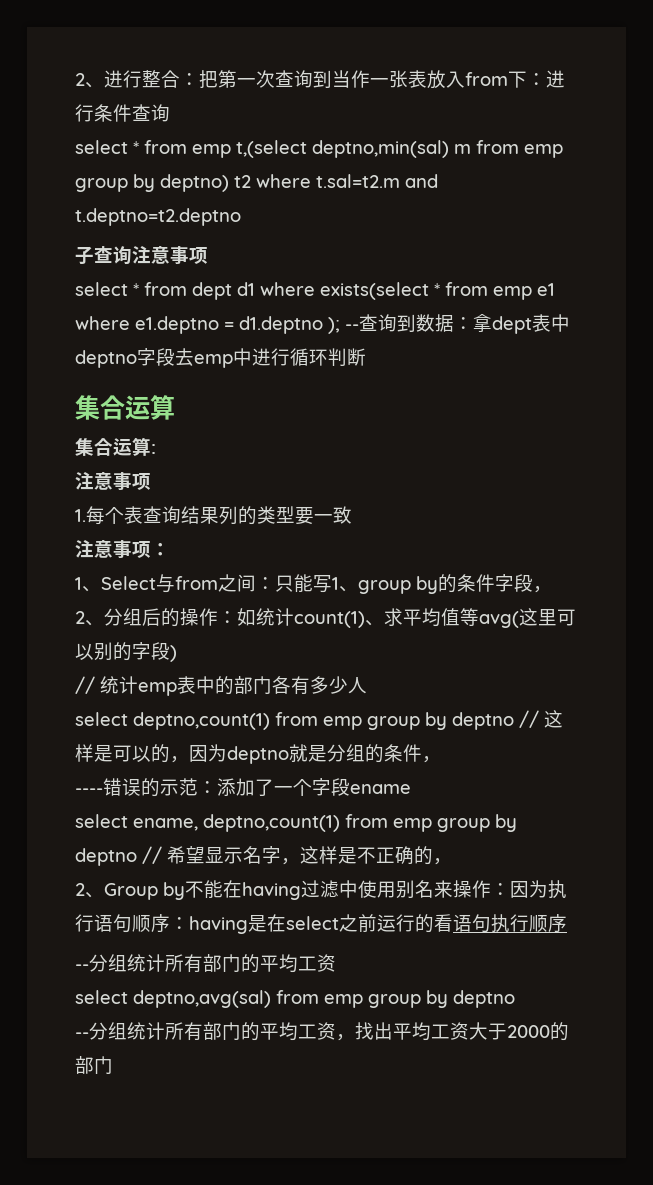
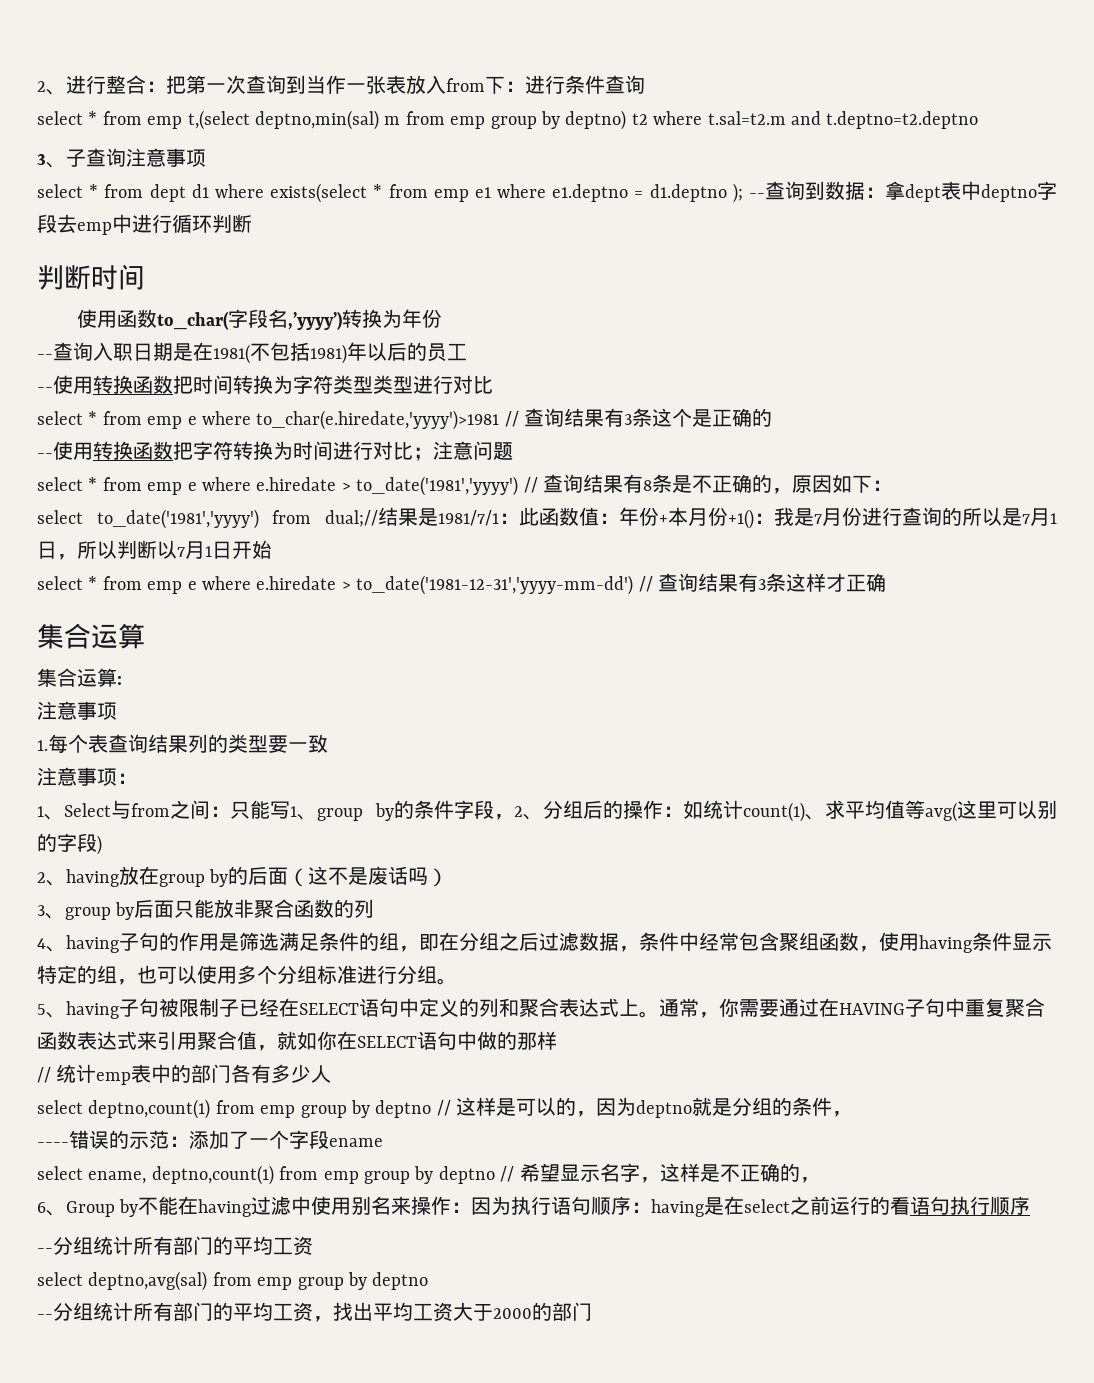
(241, 217) none -> [37,154,66,168] 3、
(366, 357) none -> [37,264,145,290] [76,309,442,330] [37,342,467,364] [37,375,493,394] [37,408,773,430] [37,441,513,461] [37,474,892,496] [37,507,1057,529] [37,540,272,560] [37,573,886,595] // 判断时间 // 使用函数to_char(字段名,’yyyy’)转换为年份 // --查询入职日期是在1981(不包括1981)年以后的员工 // --使用转换函数把时间转换为字符类型类型进行对比 // select * from emp e where to_char(e.hiredate,'yyyy')>1981 // 查询结果有3条这个是正确的 // --使用转换函数把字符转换为时间进行对比；注意问题 // select * from emp e where e.hiredate > to_date('1981','yyyy') // 查询结果有8条是不正确的，原因如下： // select to_date('1981','yyyy') from dual;//结果是1981/7/1：此函数值：年份+本月份+1()：我是7月份进行查询的所以是7月1日，所以判断以7月1日开始 // select * from emp e where e.hiredate > to_date('1981-12-31','yyyy-mm-dd') // 查询结果有3条这样才正确
(177, 653) none -> [37,866,449,887] [37,899,375,920] [37,932,1052,953] [37,965,457,985] [37,998,1045,1019] [37,1031,557,1051] // 2、having放在group by的后面（这不是废话吗） // 3、group by后面只能放非聚合函数的列 // 4、having子句的作用是筛选满足条件的组，即在分组之后过滤数据，条件中经常包含聚组函数，使用having条件显示特定的组，也可以使用多个分组标准进行分组。 // 5、having子句被限制子已经在SELECT语句中定义的列和聚合表达式上。通常，你需要通过在HAVING子句中重复聚合函数表达式来引用聚合值，就如你在SELECT语句中做的那样
[75,883,85,896] 2 -> [37,1202,46,1213] 6

